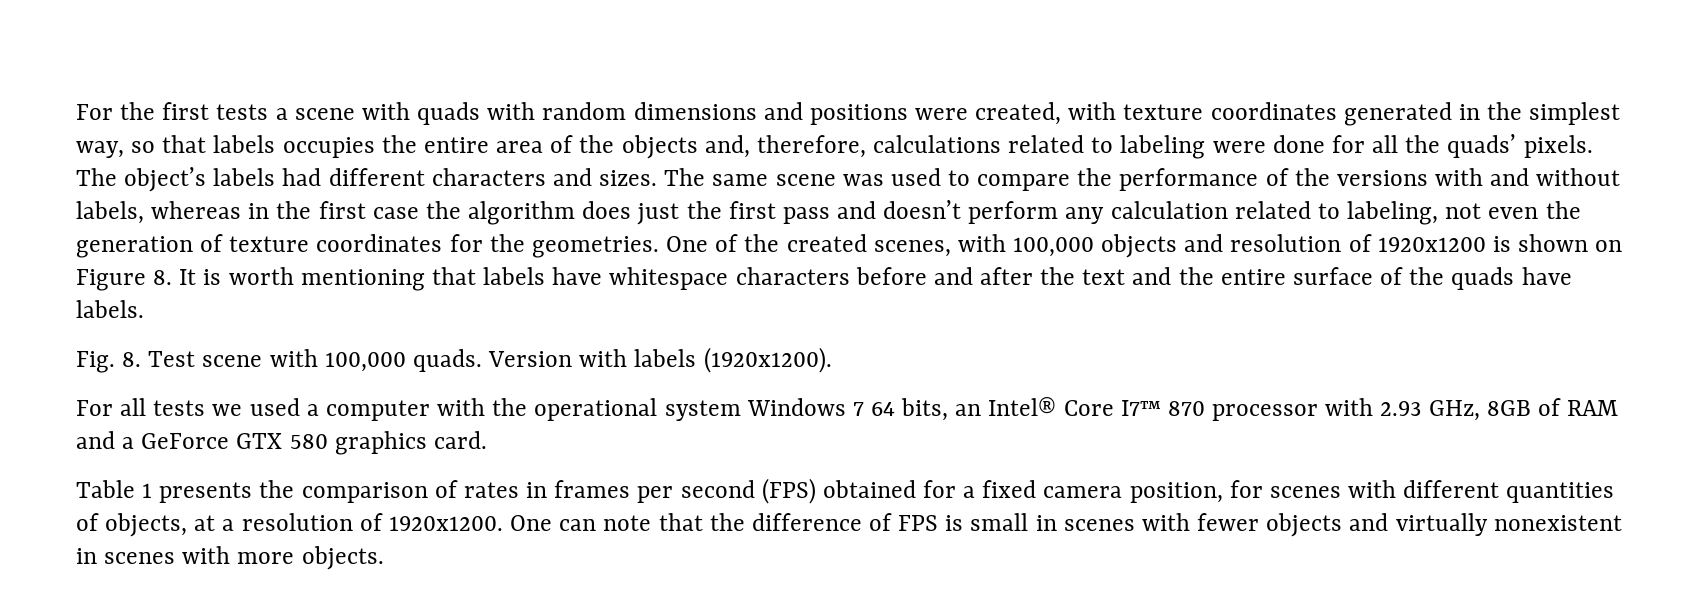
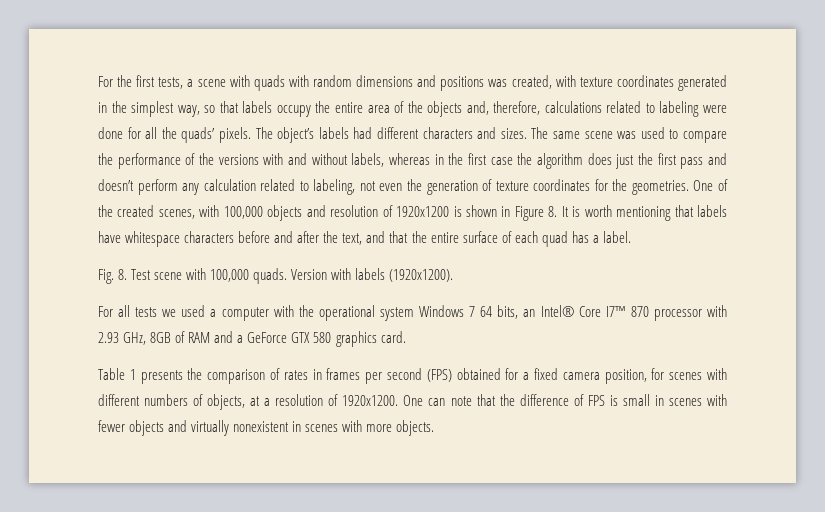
[216,104,269,120] tests -> [158,77,184,89] tests,
[915,108,969,120] were -> [488,79,508,87] was
[282,137,375,158] occupies -> [276,105,311,117] occupy
[1595,240,1623,252] on -> [501,206,511,217] in
[1082,267,1172,285] text and -> [342,231,409,245] text, and that
[1409,267,1572,290] [76,300,144,318] the quads have labels. -> [514,231,631,247] each quad has a label.
[1506,482,1615,503] quantities -> [144,394,189,406] numbers

